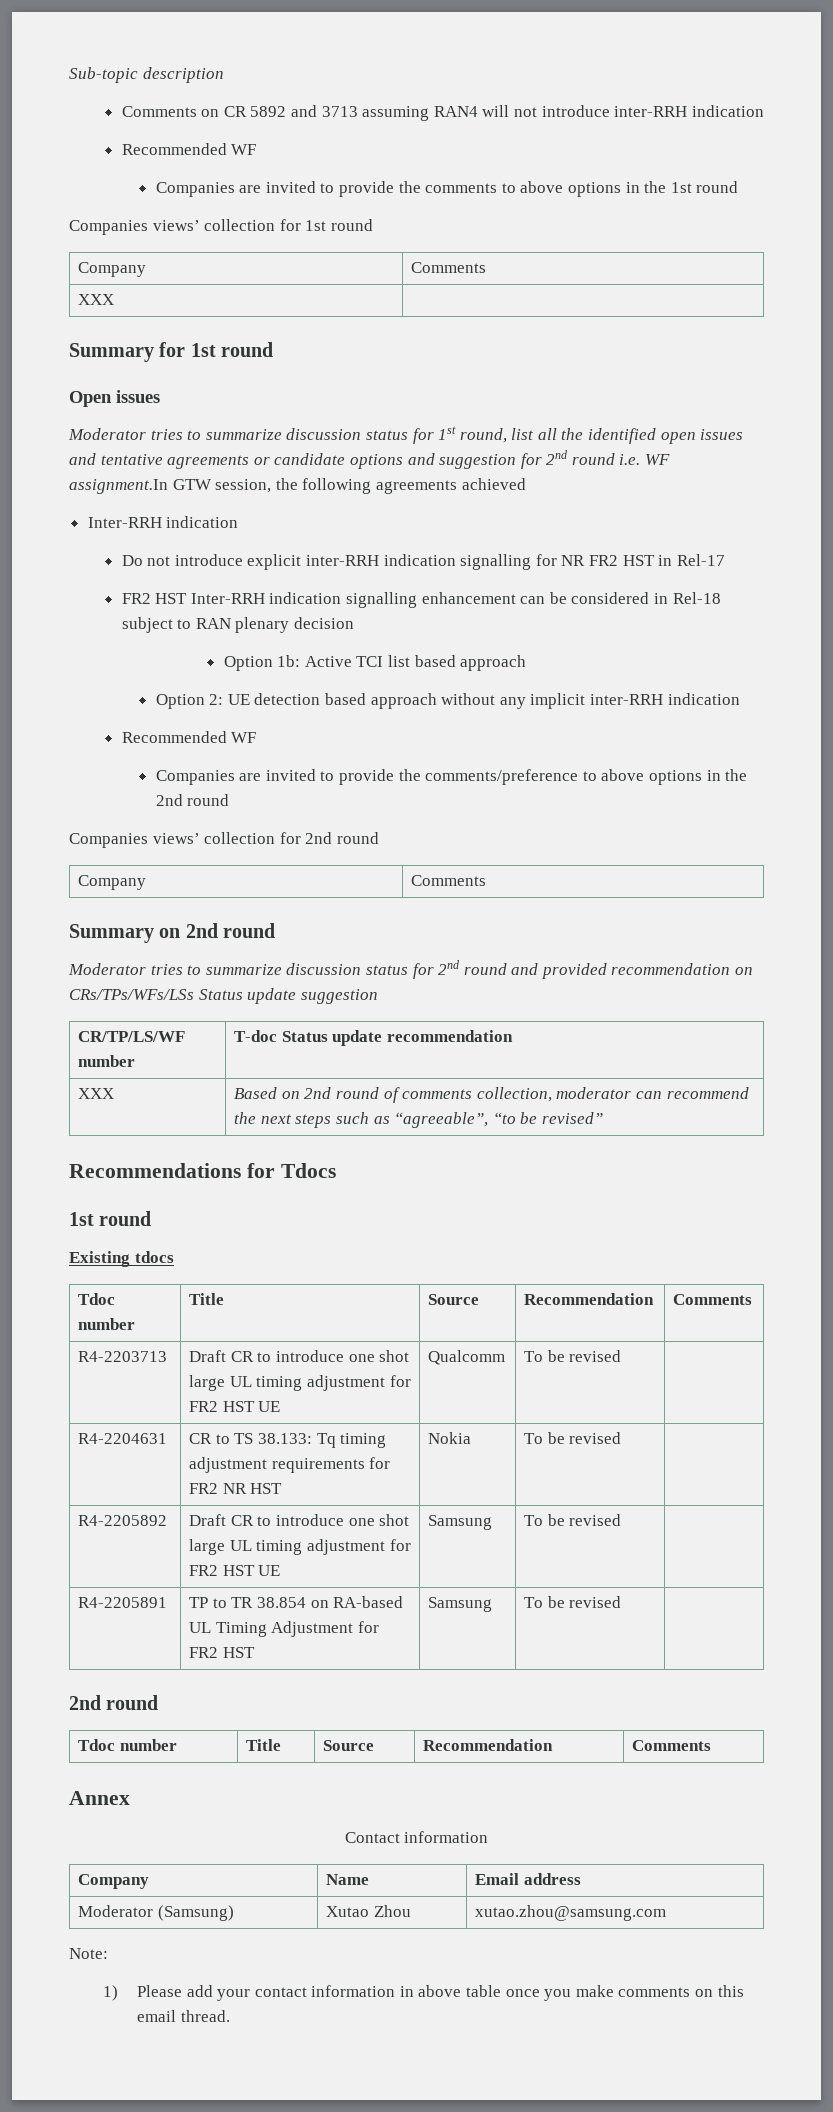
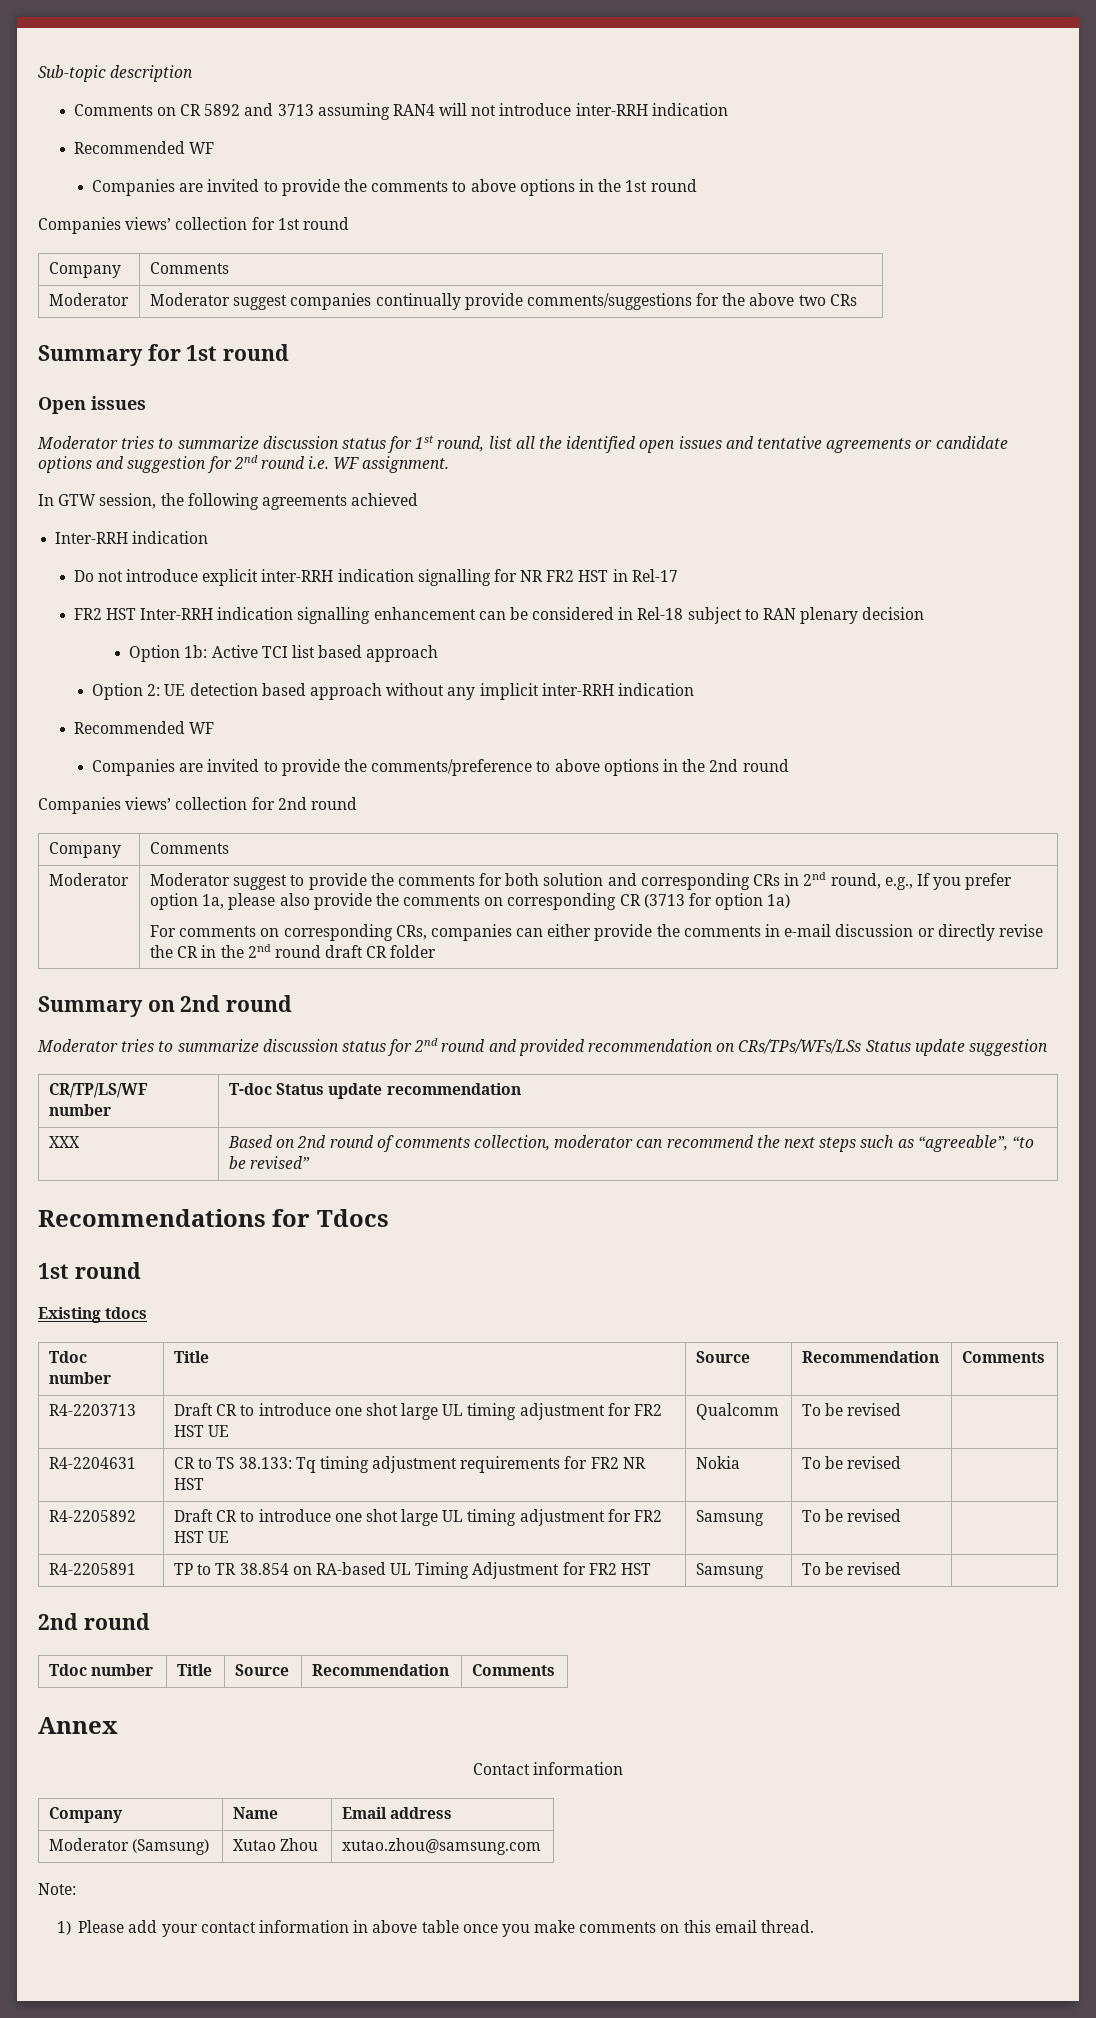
[78,294,115,305] XXX | -> [48,293,129,306] [149,293,857,310] Moderator | Moderator suggest companies continually provide comments/suggestions for the above two CRs
[69,479,168,494] assignment.In -> [362,456,450,473] [38,494,54,506] assignment. // In
(487, 880) none -> [48,873,129,886] [149,872,1013,890] [149,893,791,910] [149,924,1043,941] [149,944,437,958] // Moderator | Moderator suggest to provide the comments for both solution and corresponding CRs in 2nd round, e.g., If you prefer option 1a, please also provide the comments on corresponding CR (3713 for option 1a) // For comments on corresponding CRs, companies can either provide the comments in e-mail discussion or directly revise the CR in the 2nd round draft CR folder

